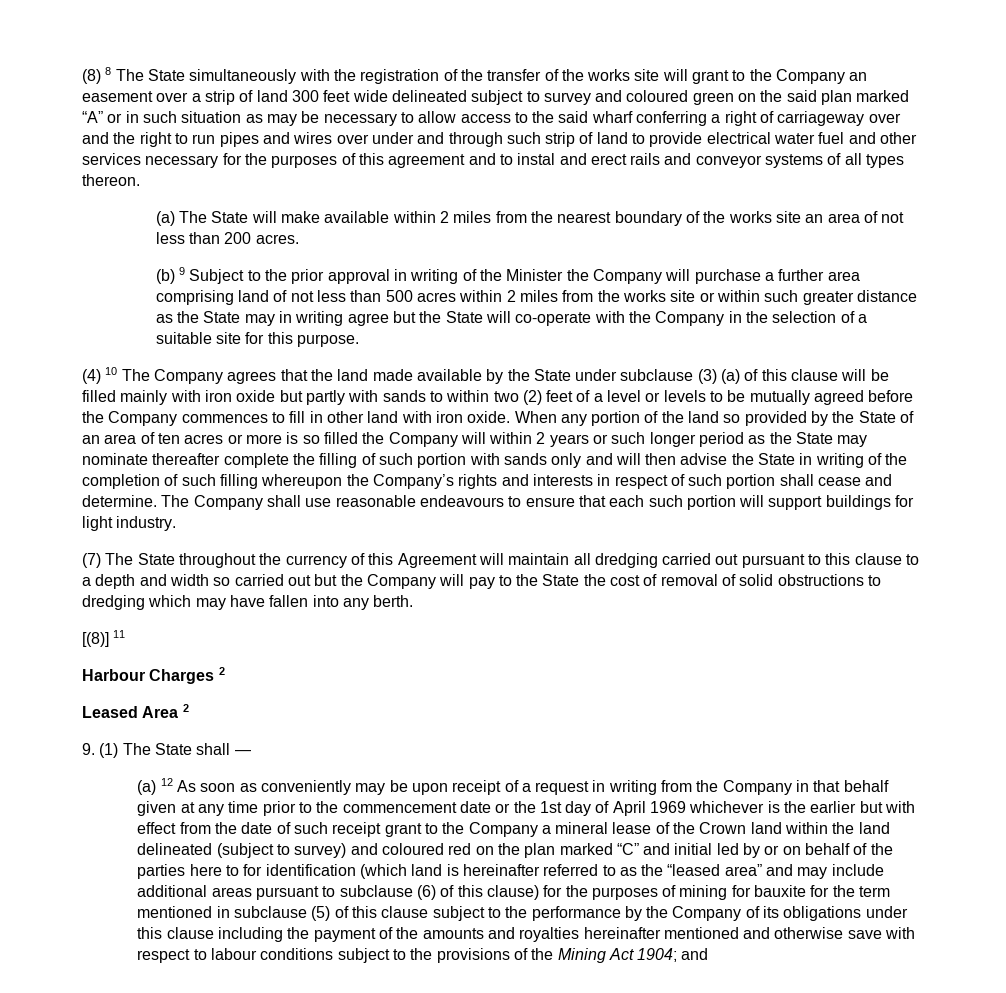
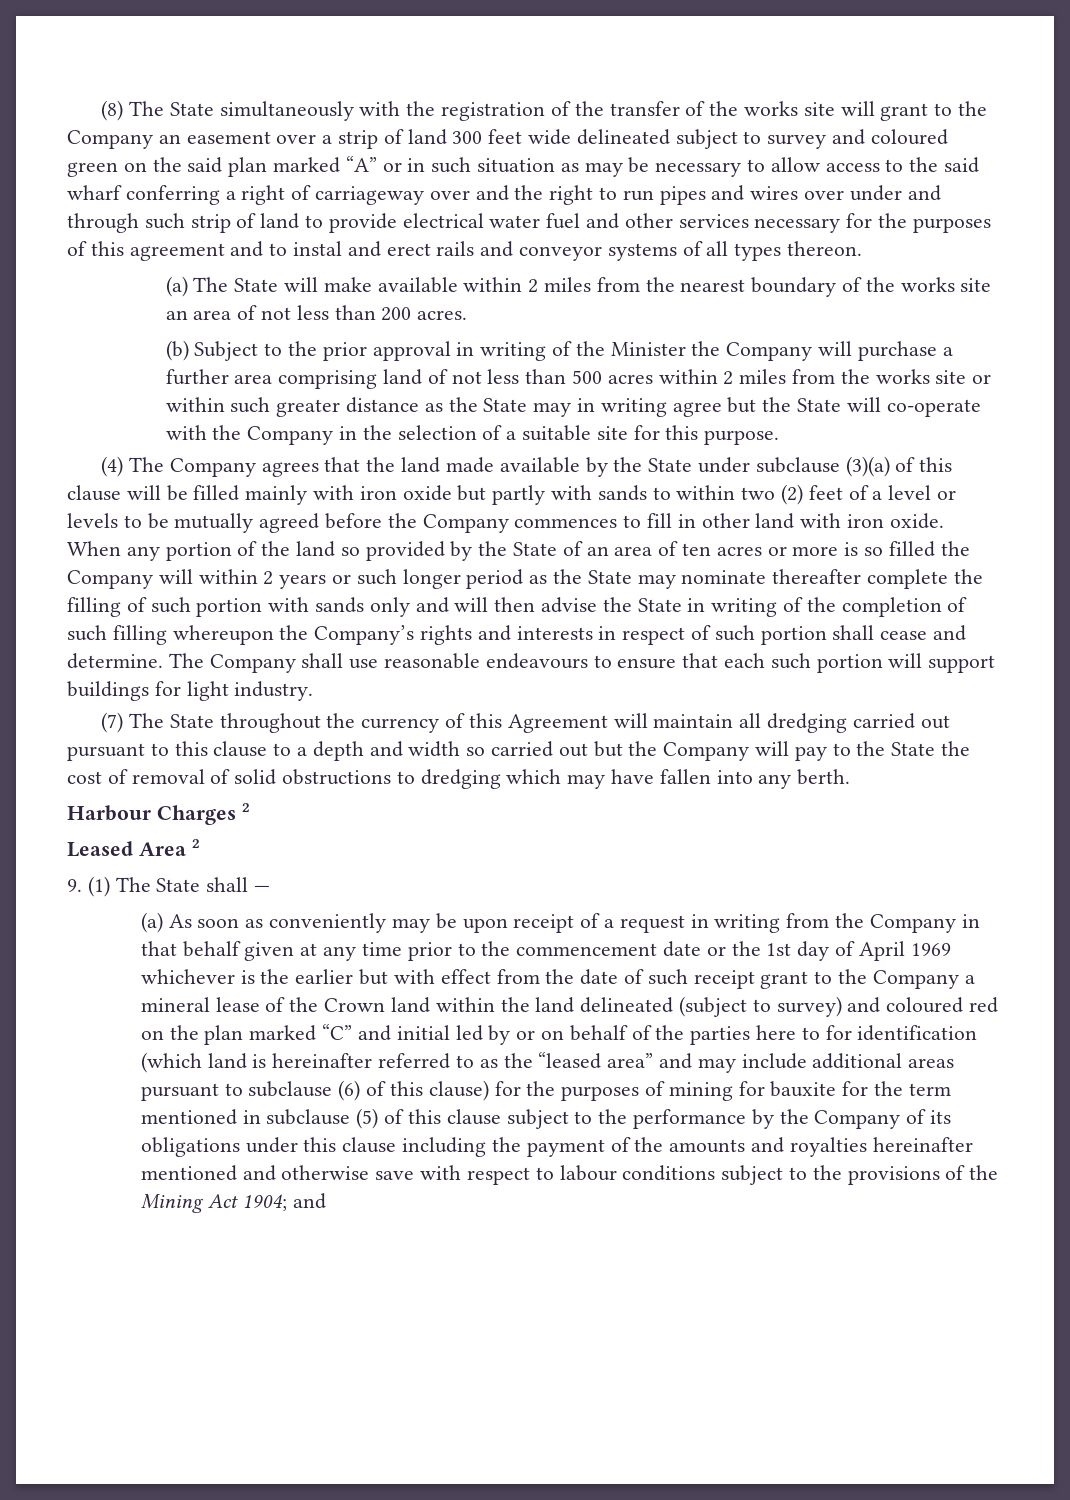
[105,67,112,75] 8 -> (124, 110) none
[179,267,186,275] 9 -> (189, 350) none
[105,367,118,375] 10 -> (124, 466) none
[697,369,741,384] (3) (a) -> [845,456,890,477] (3)(a)
[82,630,126,647] // [(8)] 11 -> (851, 777) none
[160,778,173,786] 12 -> (163, 922) none

